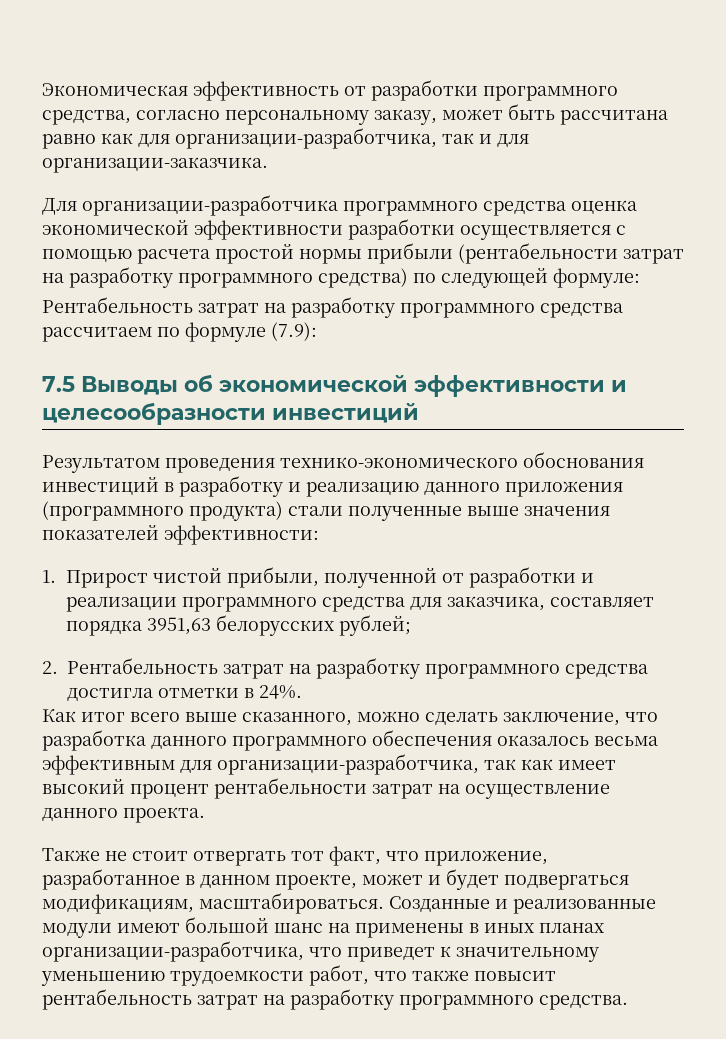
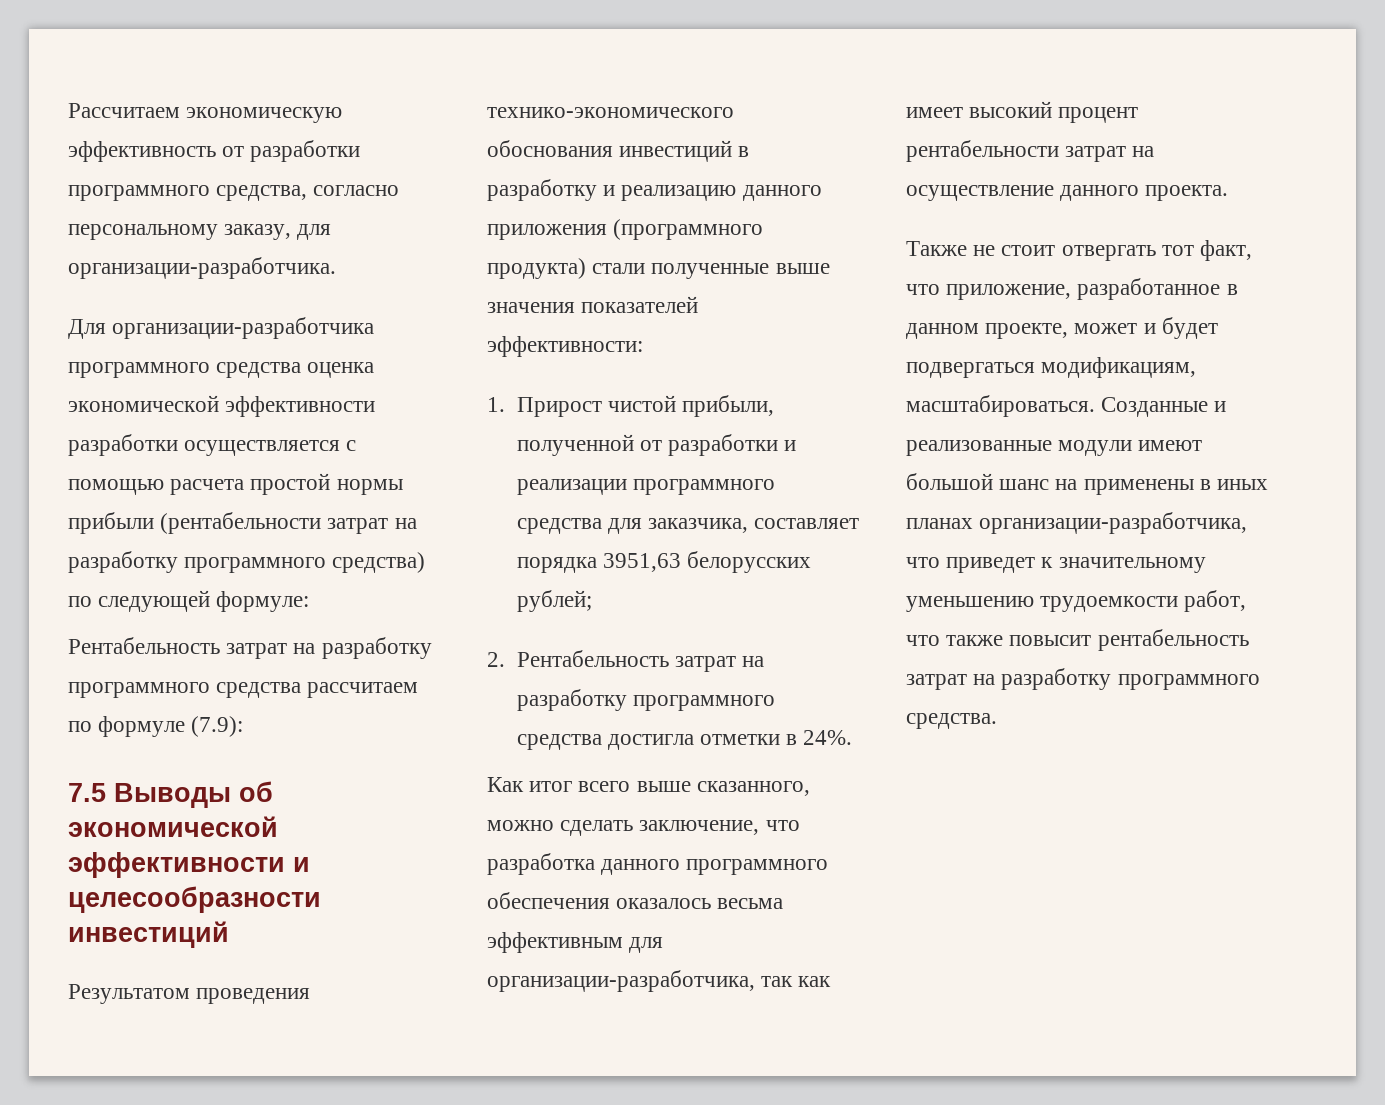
[42,83,188,96] Экономическая -> [68,103,343,123] Рассчитаем экономическую
[442,104,668,125] [42,128,529,149] [42,157,268,173] может быть рассчитана равно как для организации-разработчика, так и для организации-заказчика. -> [297,224,332,240] [68,257,336,279] для организации-разработчика.

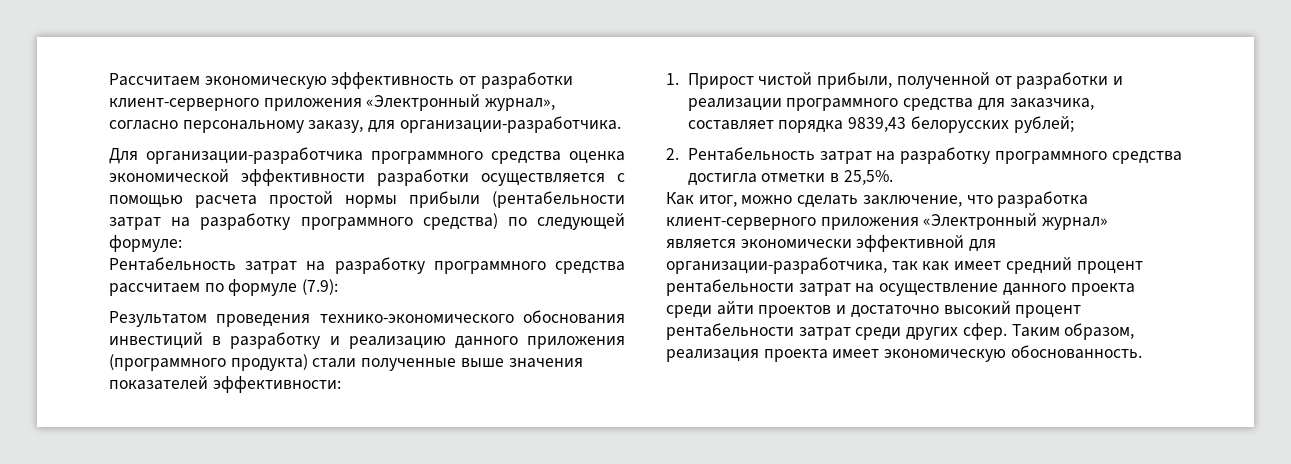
[68,185,308,201] программного средства, -> [109,94,556,111] клиент-серверного приложения «Электронный журнал»,
[68,781,273,808] [68,816,278,837] [68,852,310,878] [68,886,321,913] [68,921,229,948] // 7.5 Выводы об экономической эффективности и целесообразности инвестиций -> (339, 287) none
[602,553,681,572] 3951,63 -> [848,117,907,132] 9839,43
[803,730,853,745] 24%. -> [843,170,893,185] 25,5%.
[529,781,810,796] итог всего выше сказанного, -> [698,195,737,207] итог,
[601,859,829,875] [487,892,784,909] [487,932,623,953] данного программного обеспечения оказалось весьма эффективным -> [666,213,1109,230] [666,235,965,252] клиент-серверного приложения «Электронный журнал» является экономически эффективной
[969,101,1053,118] высокий -> [1005,257,1072,274] средний
[1145,185,1229,201] [906,240,1253,261] [906,278,1238,300] [906,317,1218,339] [906,357,1197,378] [906,395,1227,417] [906,440,1203,456] [906,473,1269,495] [906,512,1248,534] [906,557,1206,573] [906,590,1247,612] [906,629,1249,651] [906,668,1260,690] [906,713,997,729] проекта. // Также не стоит отвергать тот факт, что приложение, разработанное в данном проекте, может и будет подвергаться модификациям, масштабироваться. Созданные и реализованные модули имеют большой шанс на применены в иных планах организации-разработчика, что приведет к значительному уменьшению трудоемкости работ, что также повысит рентабельность затрат на разработку программного средства. -> [1070,283,1135,296] [666,301,1082,318] [666,323,1135,340] [666,345,1142,362] проекта среди айти проектов и достаточно высокий процент рентабельности затрат среди других сфер. Таким образом, реализация проекта имеет экономическую обоснованность.

